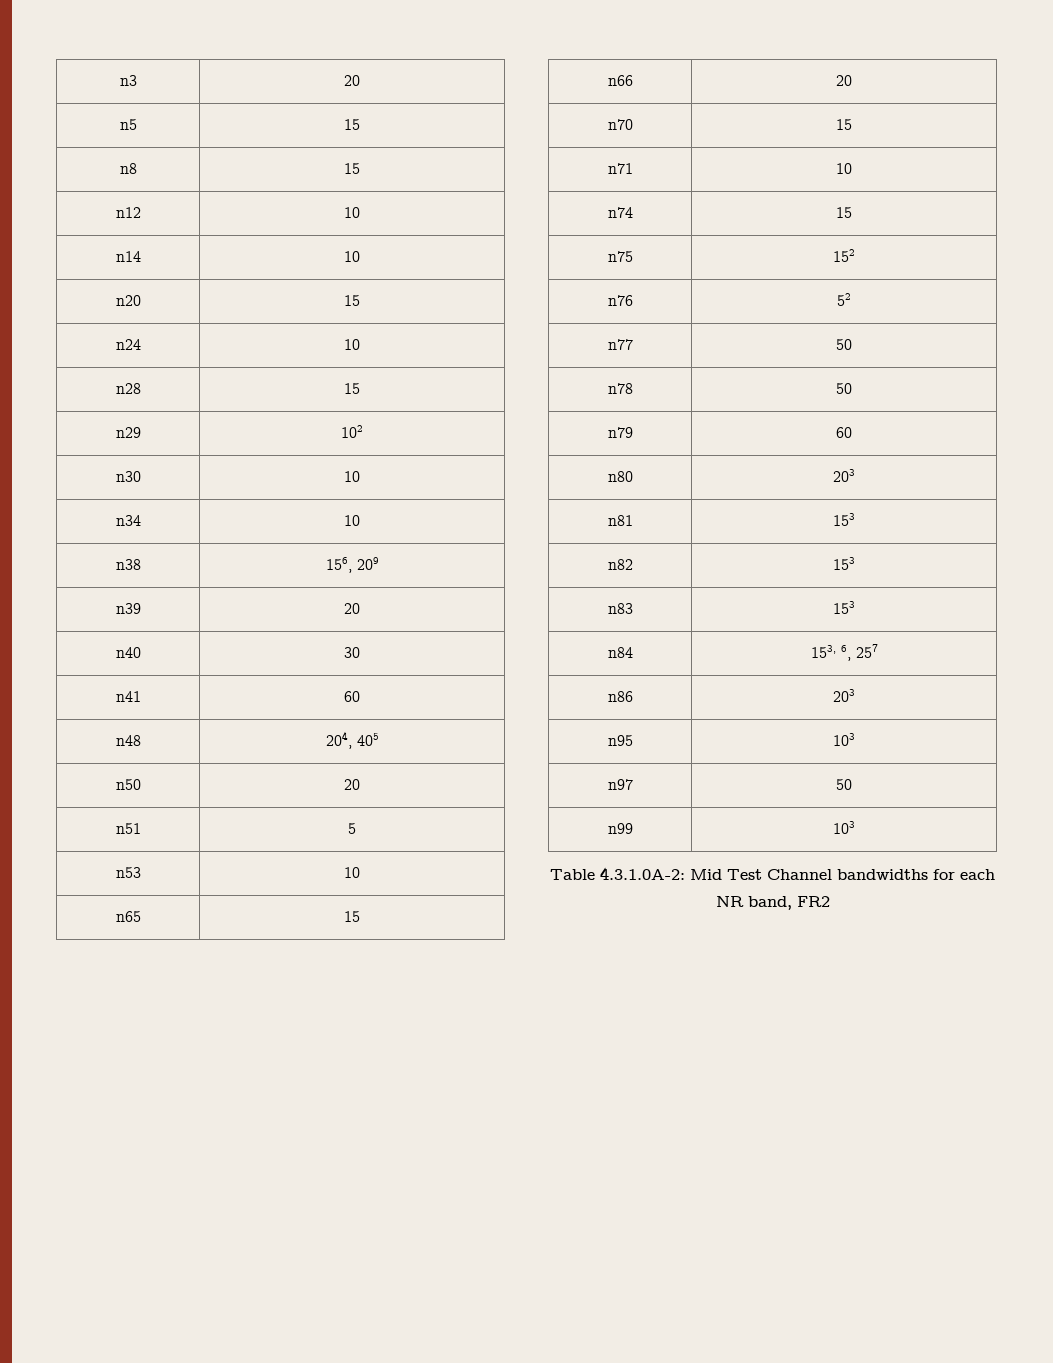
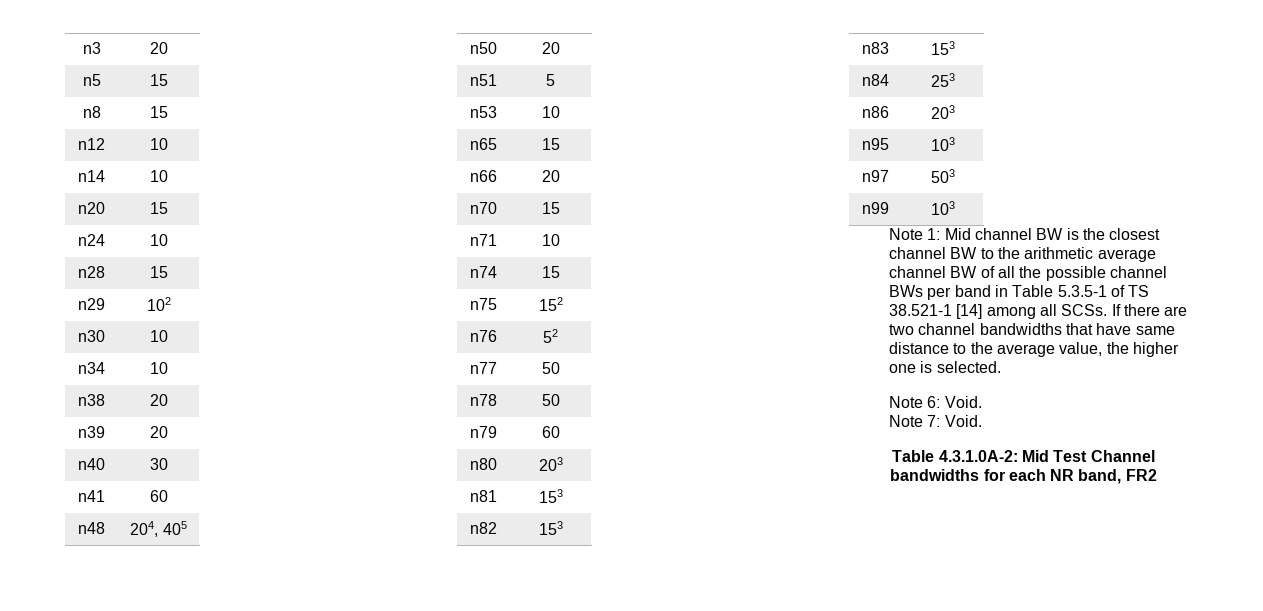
[325,557,379,573] 156, 209 -> [149,394,168,406] 20
[810,644,878,661] 153, 6, 257 -> [930,73,955,87] 253
[836,779,852,790] 50 -> [930,169,955,183] 503
(855, 827) none -> [889,228,1161,240] [889,247,1156,262] [889,266,1168,281] [889,285,1150,300] [889,304,1188,319] [889,323,1175,335] [889,342,1180,357] [889,361,1001,373] [889,396,982,408] [889,415,982,427] // Note 1: Mid channel BW is the closest channel BW to the arithmetic average channel BW of all the possible channel BWs per band in Table 5.3.5-1 of TS 38.521-1 [14] among all SCSs. If there are two channel bandwidths that have same distance to the average value, the higher one is selected. // Note 6: Void. // Note 7: Void.

